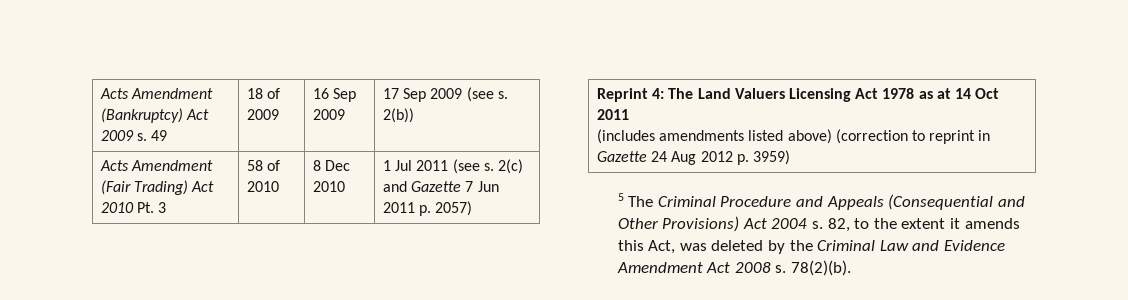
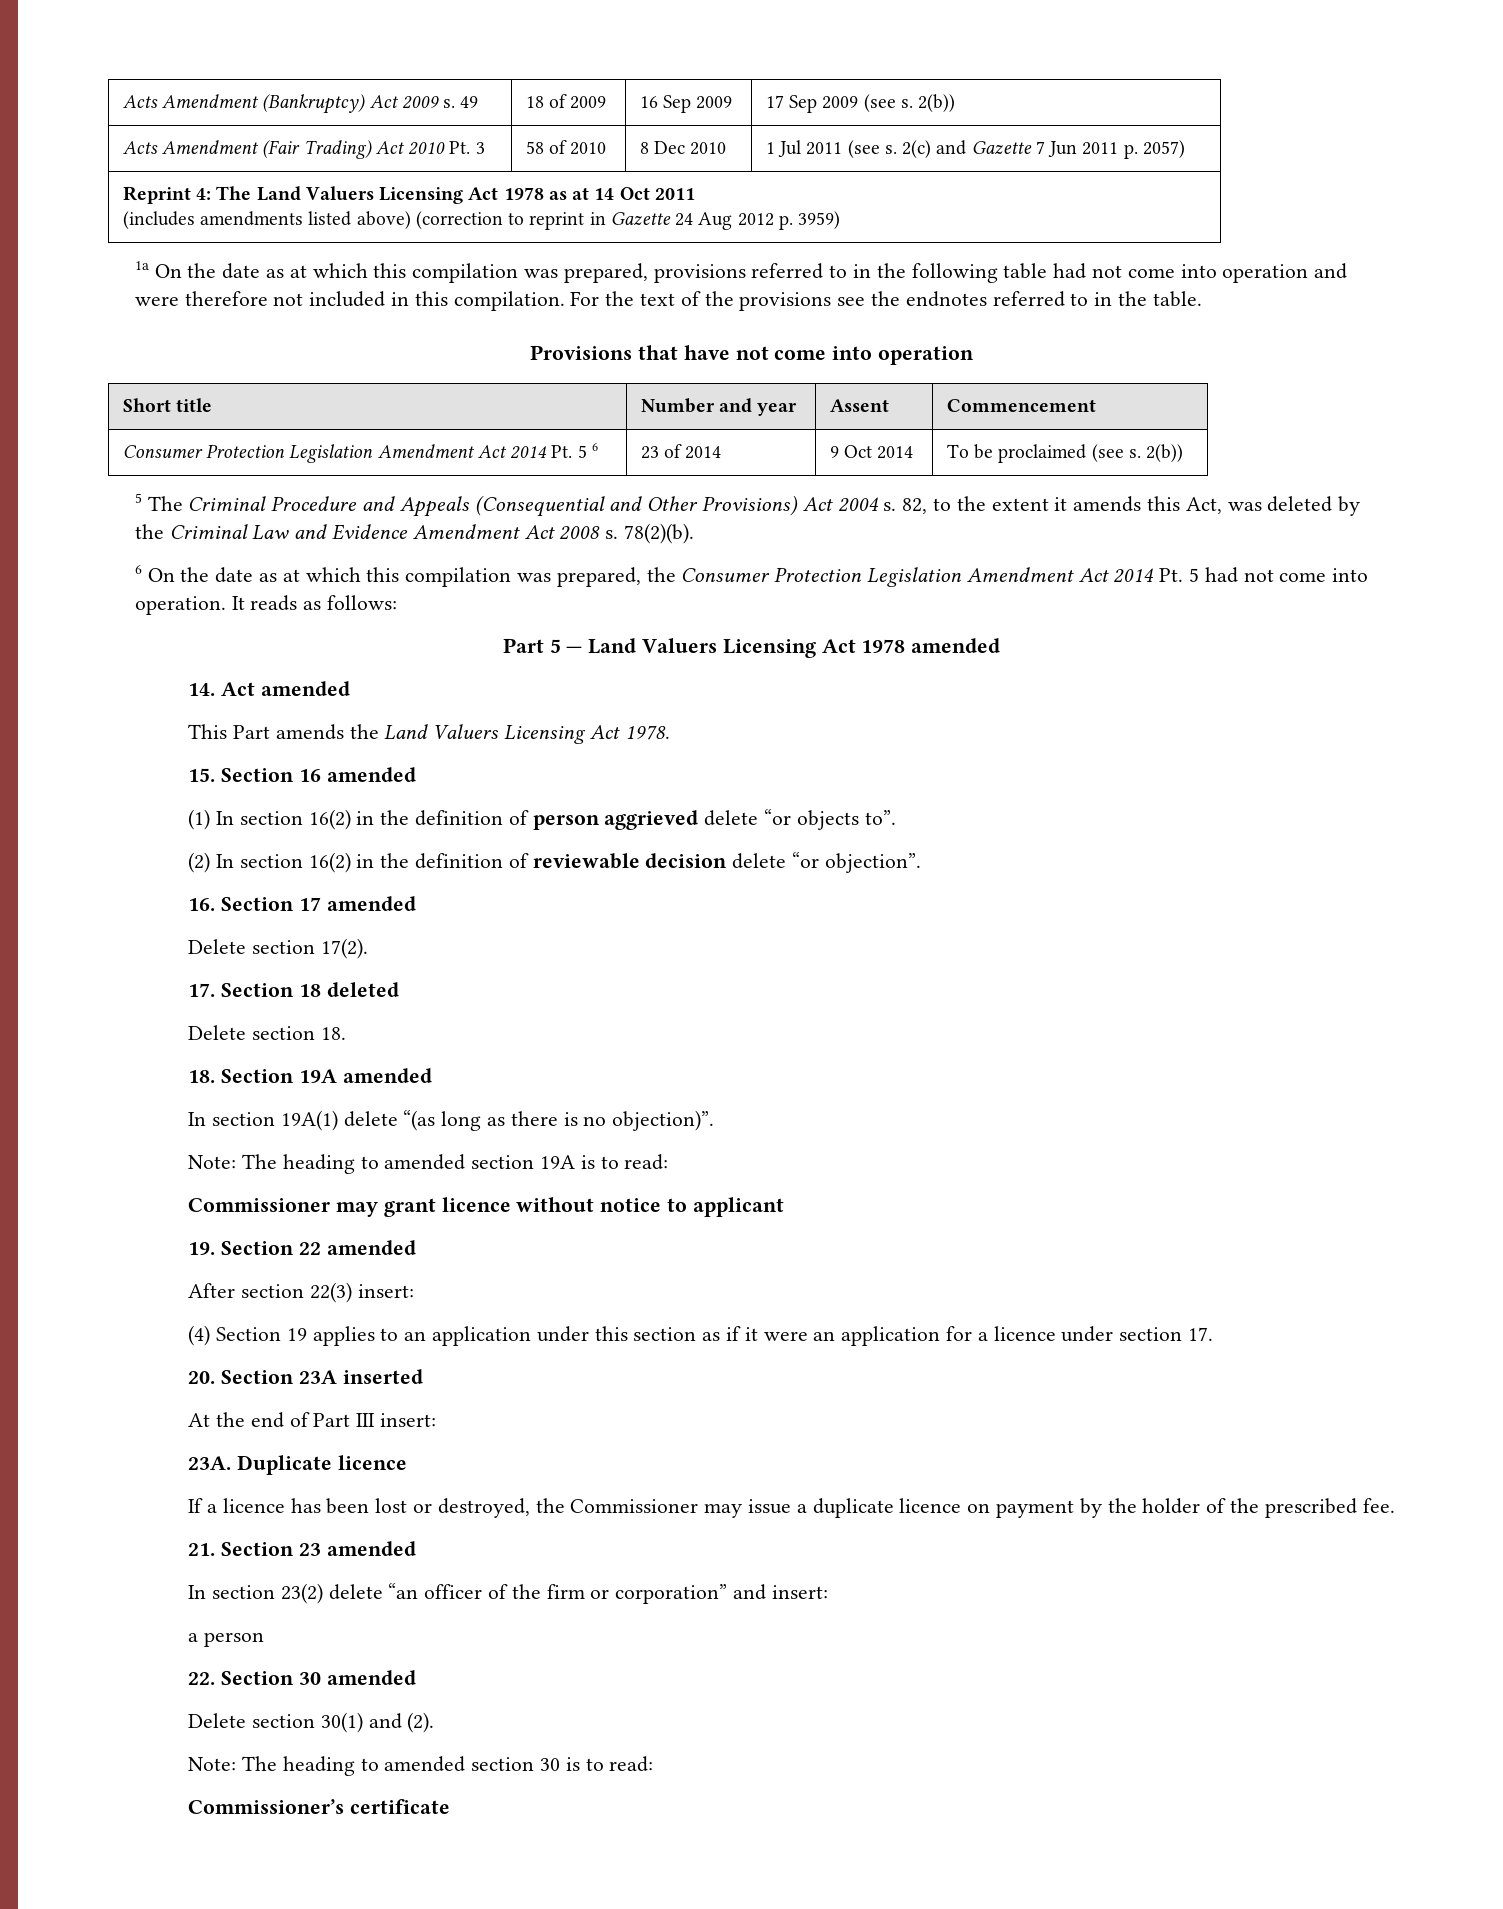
(790, 157) none -> [134,261,1348,283] [134,291,1202,311] [530,345,974,365] [122,398,213,412] [640,398,798,416] [829,399,889,412] [946,399,1096,412] [122,443,598,463] [640,444,722,459] [829,445,914,459] [946,444,1184,463] // 1a On the date as at which this compilation was prepared, provisions referred to in the following table had not come into operation and were therefore not included in this compilation. For the text of the provisions see the endnotes referred to in the table. // Provisions that have not come into operation // Short title | Number and year | Assent | Commencement // Consumer Protection Legislation Amendment Act 2014 Pt. 5 6 | 23 of 2014 | 9 Oct 2014 | To be proclaimed (see s. 2(b))
(852, 268) none -> [134,565,1369,587] [134,595,397,615] [502,638,1001,658] [188,681,350,696] [188,724,670,744] [188,767,416,782] [188,809,896,830] [188,852,921,873] [188,896,416,911] [188,938,368,959] [188,982,399,997] [188,1025,346,1040] [188,1068,432,1083] [188,1110,715,1131] [188,1154,669,1174] [188,1197,784,1217] [188,1240,416,1255] [188,1282,414,1303] [188,1325,1214,1346] [188,1369,423,1384] [188,1412,436,1428] [188,1455,407,1475] [188,1498,1395,1518] [188,1541,416,1556] [188,1583,828,1604] [188,1632,264,1647] [188,1670,416,1685] [188,1712,435,1733] [188,1756,654,1776] [188,1799,450,1814] // 6 On the date as at which this compilation was prepared, the Consumer Protection Legislation Amendment Act 2014 Pt. 5 had not come into operation. It reads as follows: // Part 5 — Land Valuers Licensing Act 1978 amended // 14. Act amended // This Part amends the Land Valuers Licensing Act 1978. // 15. Section 16 amended // (1) In section 16(2) in the definition of person aggrieved delete “or objects to”. // (2) In section 16(2) in the definition of reviewable decision delete “or objection”. // 16. Section 17 amended // Delete section 17(2). // 17. Section 18 deleted // Delete section 18. // 18. Section 19A amended // In section 19A(1) delete “(as long as there is no objection)”. // Note: The heading to amended section 19A is to read: // Commissioner may grant licence without notice to applicant // 19. Section 22 amended // After section 22(3) insert: // (4) Section 19 applies to an application under this section as if it were an application for a licence under section 17. // 20. Section 23A inserted // At the end of Part III insert: // 23A. Duplicate licence // If a licence has been lost or destroyed, the Commissioner may issue a duplicate licence on payment by the holder of the prescribed fee. // 21. Section 23 amended // In section 23(2) delete “an officer of the firm or corporation” and insert: // a person // 22. Section 30 amended // Delete section 30(1) and (2). // Note: The heading to amended section 30 is to read: // Commissioner’s certificate

